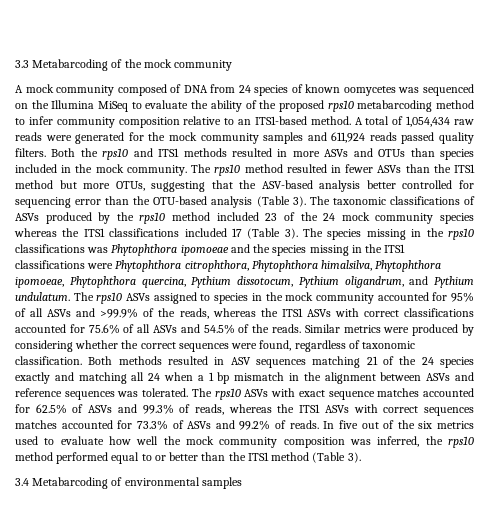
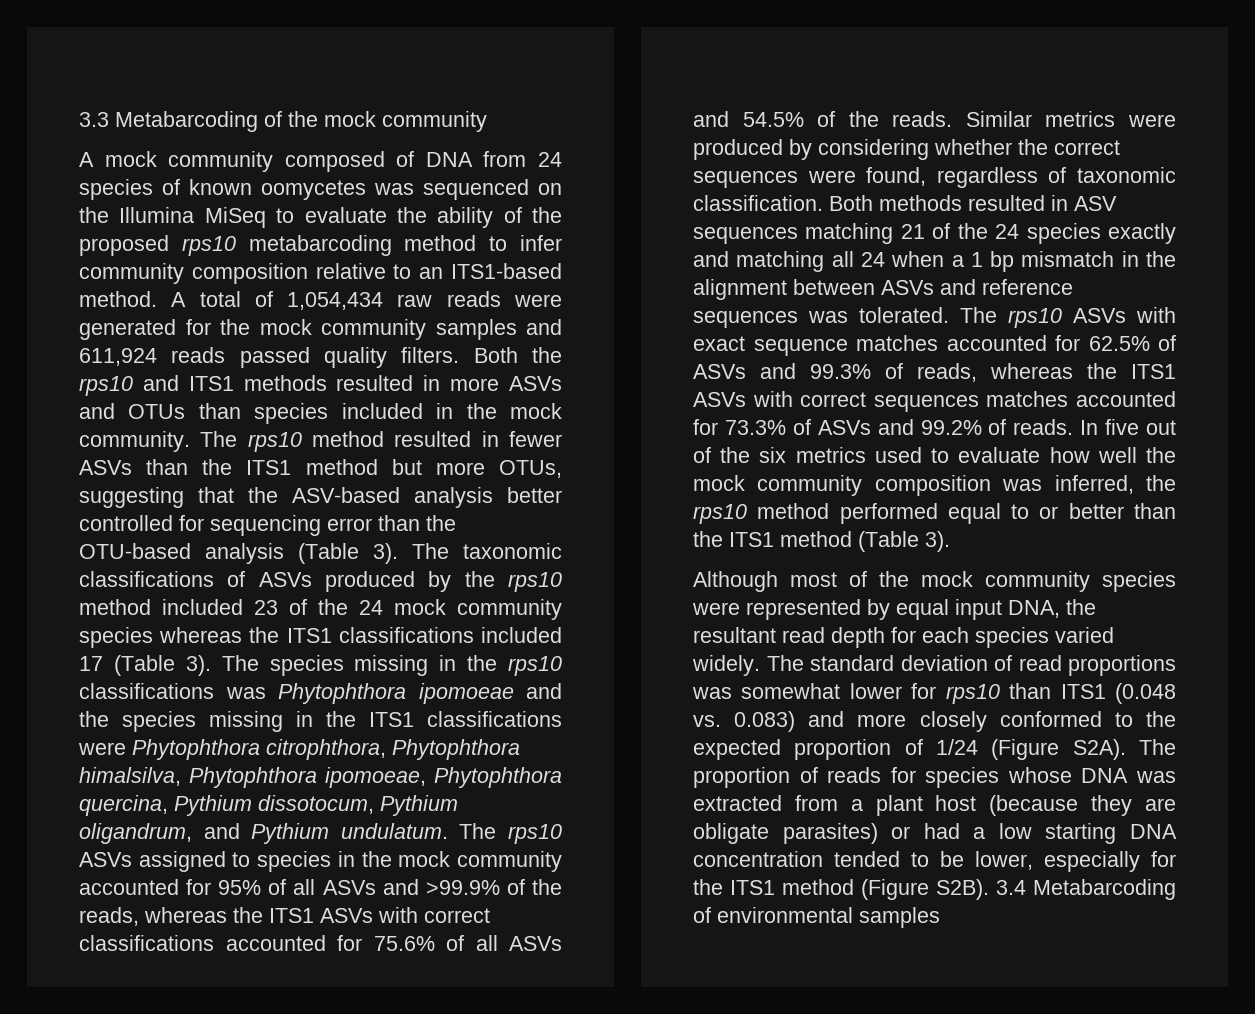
(361, 457) none -> [693,571,1176,592] [692,599,1096,620] [693,627,1114,648] [692,655,1176,676] [692,683,1176,704] [693,711,1176,732] [693,739,1176,760] [693,767,1176,788] [693,795,1176,816] [693,823,1177,844] [693,851,1176,872] [693,879,989,900] Although most of the mock community species were represented by equal input DNA, the resultant read depth for each species varied widely. The standard deviation of read proportions was somewhat lower for rps10 than ITS1 (0.048 vs. 0.083) and more closely conformed to the expected proportion of 1/24 (Figure S2A). The proportion of reads for species whose DNA was extracted from a plant host (because they are obligate parasites) or had a low starting DNA concentration tended to be lower, especially for the ITS1 method (Figure S2B).

